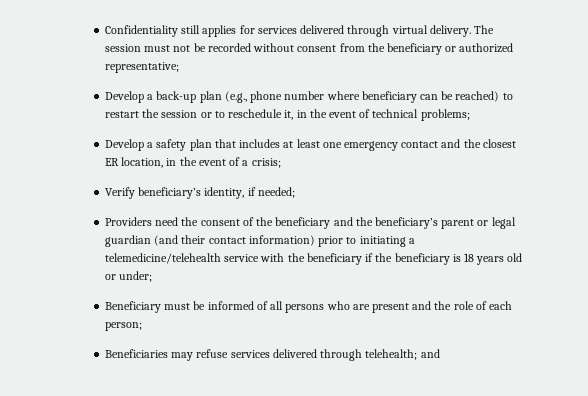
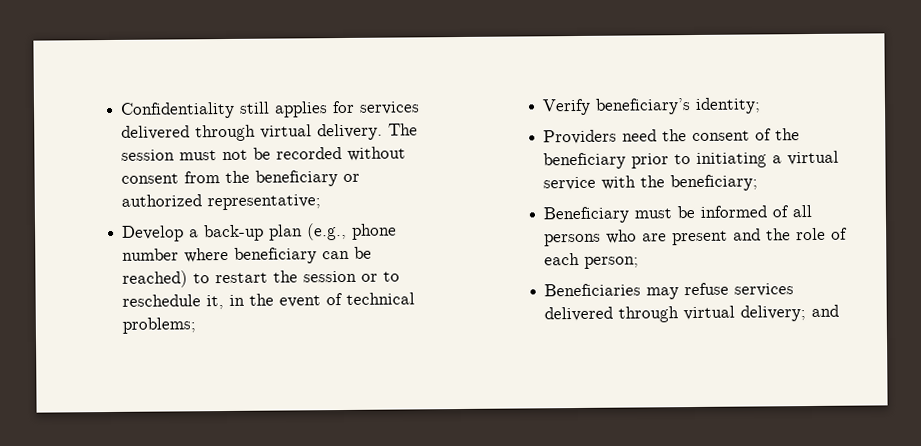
[104,139,516,151] [104,157,281,168] // Develop a safety plan that includes at least one emergency contact and the closest ER location, in the event of a crisis; -> (197, 325) none
[204,187,295,199] identity, if needed; -> [695,97,762,114] identity;
[333,217,516,229] [104,235,315,247] and the beneficiary’s parent or legal guardian (and their contact information) -> (627, 161) none
[104,253,221,264] telemedicine/telehealth -> [787,150,840,166] virtual
[306,253,523,265] [104,271,153,282] beneficiary if the beneficiary is 18 years old or under; -> [670,174,759,192] beneficiary;
[365,349,418,360] telehealth; -> [683,305,807,322] virtual delivery;

